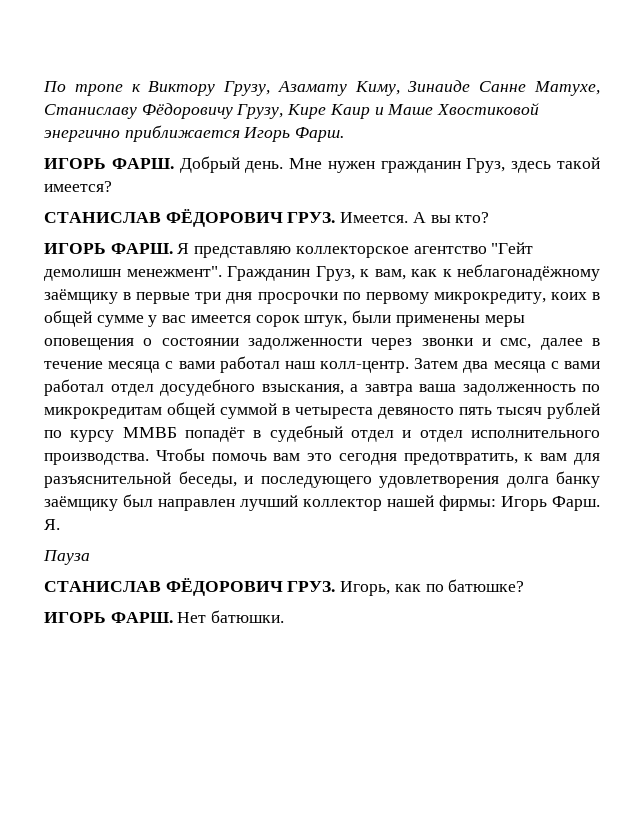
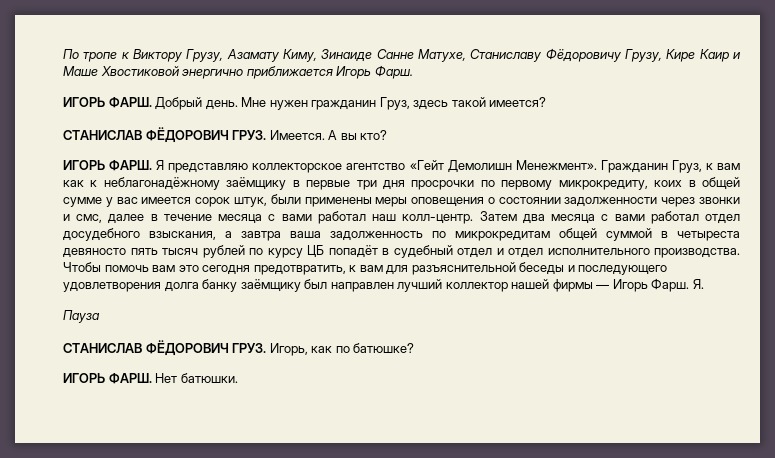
[491,242,534,254] [44,266,222,281] "Гейт демолишн менежмент". -> [409,160,597,173] «Гейт Демолишн Менежмент».
[374,269,406,280] вам, -> [717,163,741,170] вам
[122,427,177,438] ММВБ -> [307,245,324,258] ЦБ
[178,471,237,488] беседы, -> [519,262,565,275] беседы
[439,495,496,511] фирмы: -> [552,279,610,292] фирмы —

